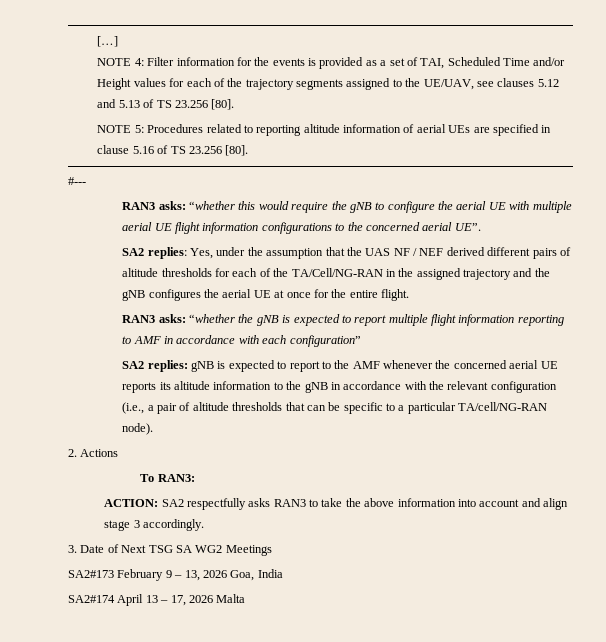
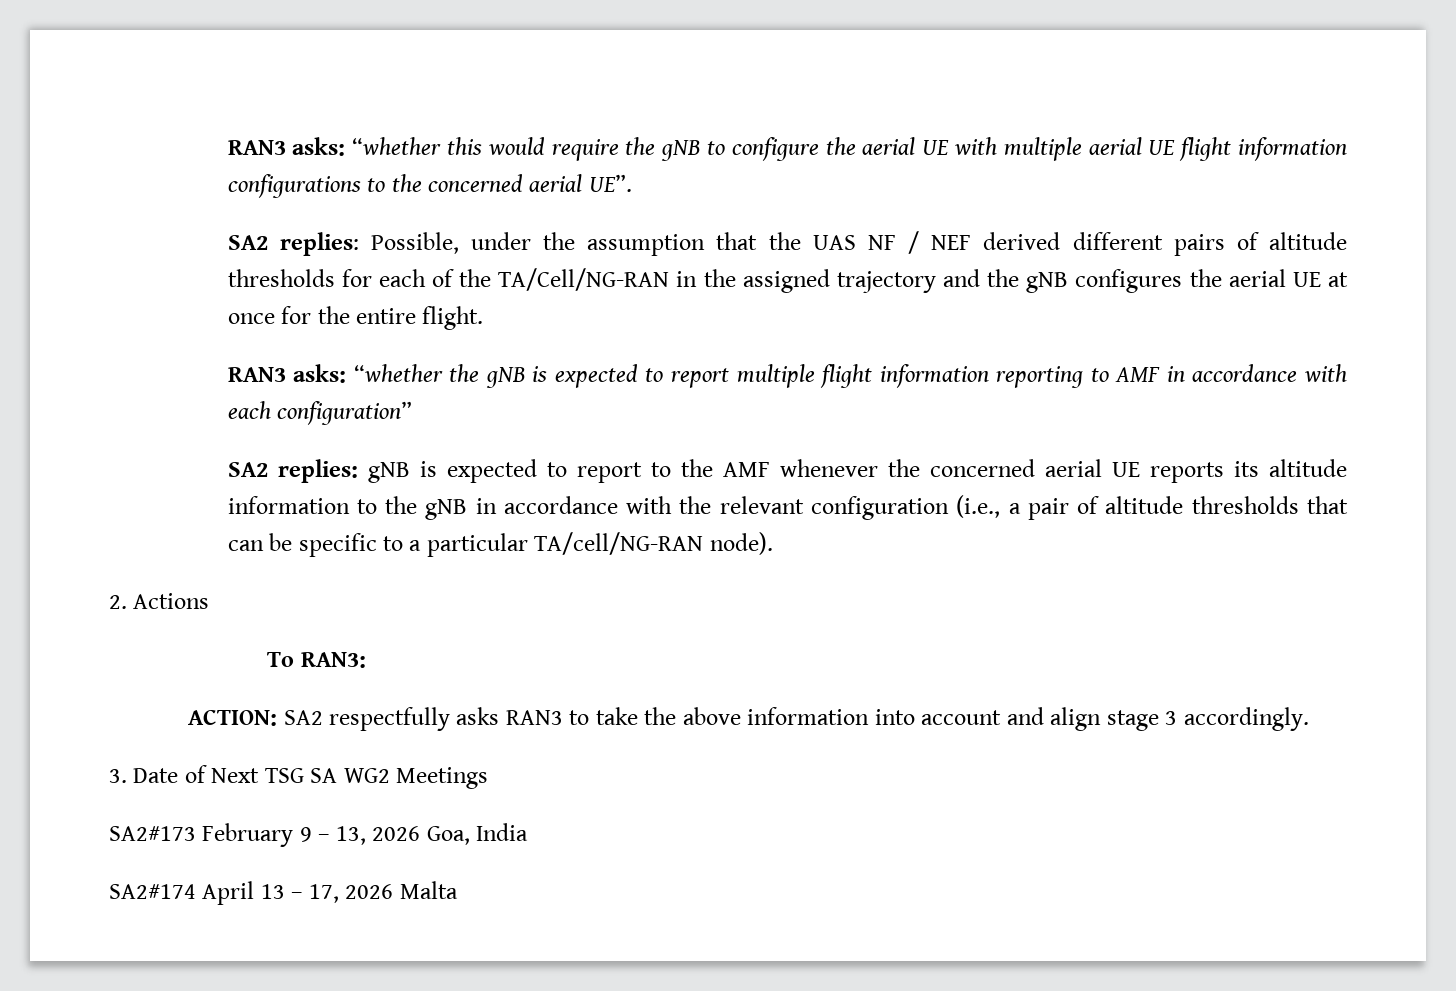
[97,36,119,47] [97,57,566,69] [97,78,559,90] [97,99,235,110] [97,124,552,136] [97,145,249,156] [68,177,86,185] […] // NOTE 4: Filter information for the events is provided as a set of TAI, Scheduled Time and/or Height values for each of the trajectory segments assigned to the UE/UAV, see clauses 5.12 and 5.13 of TS 23.256 [80]. // NOTE 5: Procedures related to reporting altitude information of aerial UEs are specified in clause 5.16 of TS 23.256 [80]. // #--- // -> (227, 147) none
[190,248,214,259] Yes, -> [370,232,459,254] Possible,

